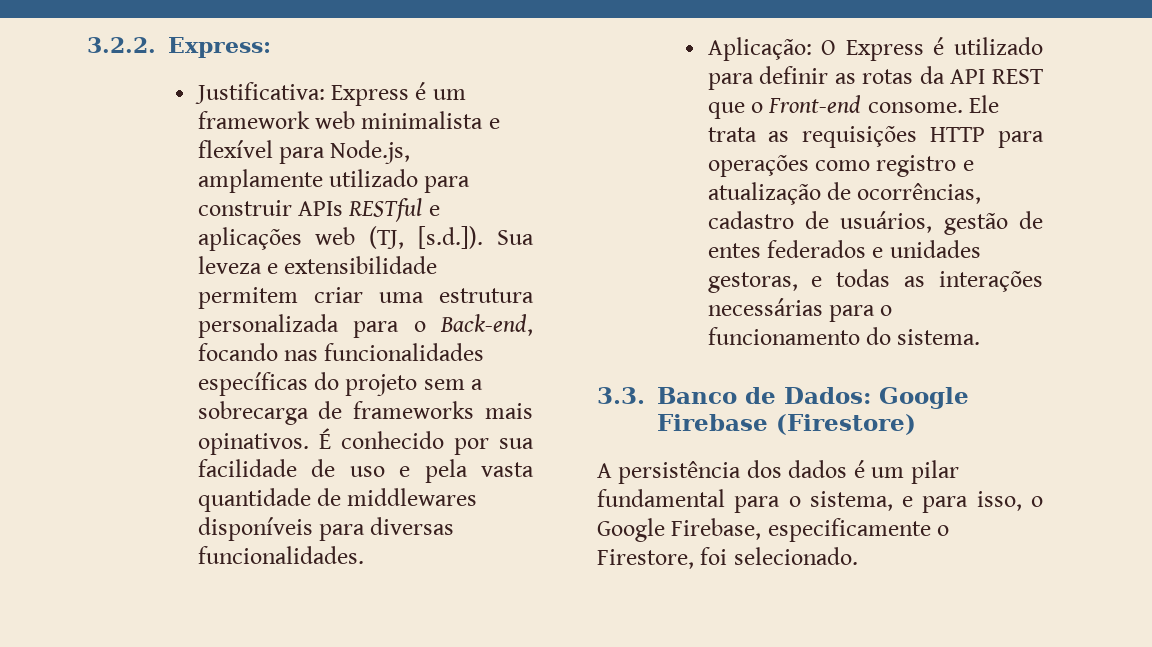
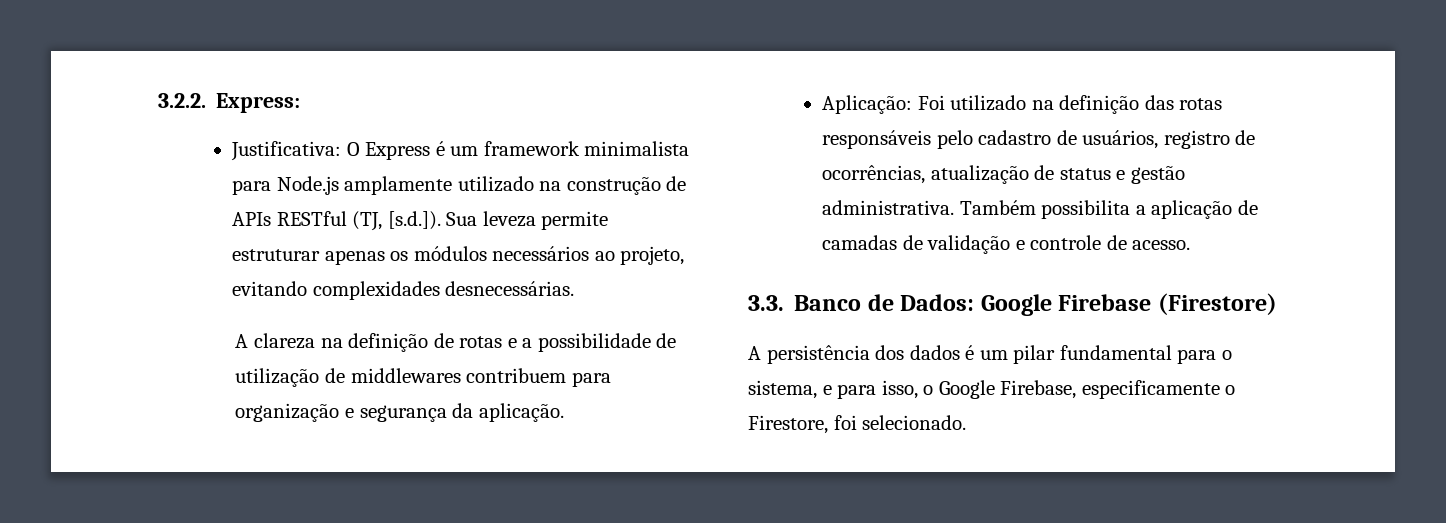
(325, 93) none -> [346,142,360,156] O
[314,111,500,129] [197,140,411,164] [197,169,471,193] [197,198,440,222] [197,226,534,251] [197,256,438,274] [197,287,534,309] [197,314,533,338] [197,343,485,361] [197,372,484,396] [197,401,533,425] [197,428,534,455] [197,459,534,483] [197,488,478,512] [197,517,455,541] [197,546,364,564] [707,37,1043,61] [707,66,1043,90] [707,95,1000,119] [707,126,1044,148] [707,155,974,177] [707,182,982,205] [707,211,1043,235] [707,240,981,258] [707,269,1043,293] [707,298,893,322] [707,327,981,345] web minimalista e flexível para Node.js, amplamente utilizado para construir APIs RESTful e aplicações web (TJ, [s.d.]). Sua leveza e extensibilidade permitem criar uma estrutura personalizada para o Back-end, focando nas funcionalidades específicas do projeto sem a sobrecarga de frameworks mais opinativos. É conhecido por sua facilidade de uso e pela vasta quantidade de middlewares disponíveis para diversas funcionalidades. // Aplicação: O Express é utilizado para definir as rotas da API REST que o Front-end consome. Ele trata as requisições HTTP para operações como registro e atualização de ocorrências, cadastro de usuários, gestão de entes federados e unidades gestoras, e todas as interações necessárias para o funcionamento do sistema. -> [584,141,690,156] [232,176,687,195] [232,211,609,231] [232,246,685,265] [232,281,575,300] [235,333,677,352] [235,368,611,387] [235,403,564,422] [822,95,1223,114] [822,130,1256,149] [822,165,1185,184] [822,200,1258,219] [822,235,1191,254] minimalista para Node.js amplamente utilizado na construção de APIs RESTful (TJ, [s.d.]). Sua leveza permite estruturar apenas os módulos necessários ao projeto, evitando complexidades desnecessárias. // A clareza na definição de rotas e a possibilidade de utilização de middlewares contribuem para organização e segurança da aplicação. // Aplicação: Foi utilizado na definição das rotas responsáveis pelo cadastro de usuários, registro de ocorrências, atualização de status e gestão administrativa. Também possibilita a aplicação de camadas de validação e controle de acesso.

